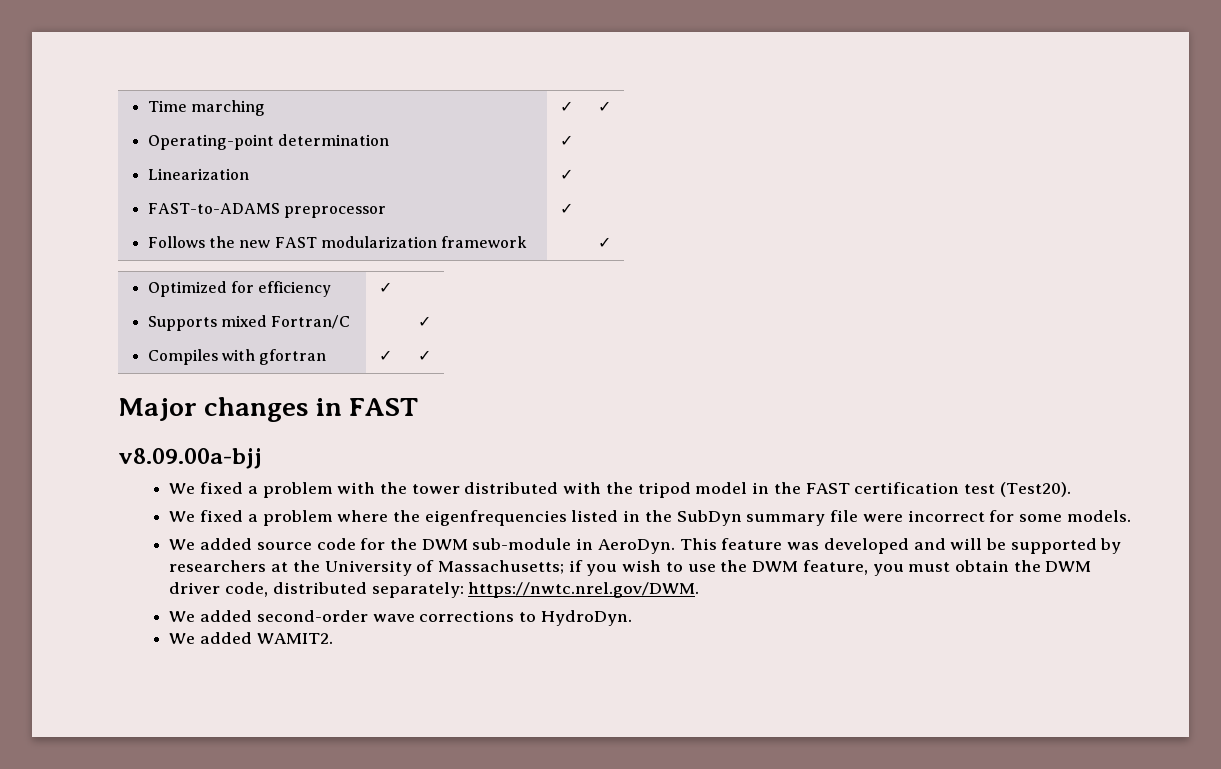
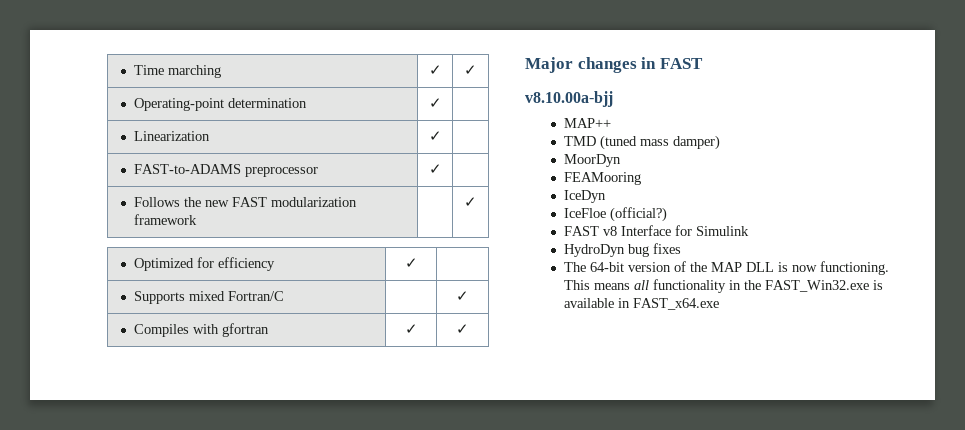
[118,448,262,469] [169,482,1071,498] [169,510,1131,526] [169,538,1122,554] [169,560,1092,576] [169,582,700,598] [169,610,632,626] [169,632,333,644] v8.09.00a-bjj // We fixed a problem with the tower distributed with the tripod model in the FAST certification test (Test20). // We fixed a problem where the eigenfrequencies listed in the SubDyn summary file were incorrect for some models. // We added source code for the DWM sub-module in AeroDyn. This feature was developed and will be supported by researchers at the University of Massachusetts; if you wish to use the DWM feature, you must obtain the DWM driver code, distributed separately: https://nwtc.nrel.gov/DWM. // We added second-order wave corrections to HydroDyn. // We added WAMIT2. -> [525,91,613,107] [563,118,611,128] [563,135,720,150] [563,154,621,167] [563,172,641,185] [563,190,606,203] [563,207,667,222] [563,225,749,236] [563,243,681,257] [563,261,889,275] [563,279,883,293] [563,298,719,310] v8.10.00a-bjj // MAP++ // TMD (tuned mass damper) // MoorDyn // FEAMooring // IceDyn // IceFloe (official?) // FAST v8 Interface for Simulink // HydroDyn bug fixes // The 64-bit version of the MAP DLL is now functioning. This means all functionality in the FAST_Win32.exe is available in FAST_x64.exe

